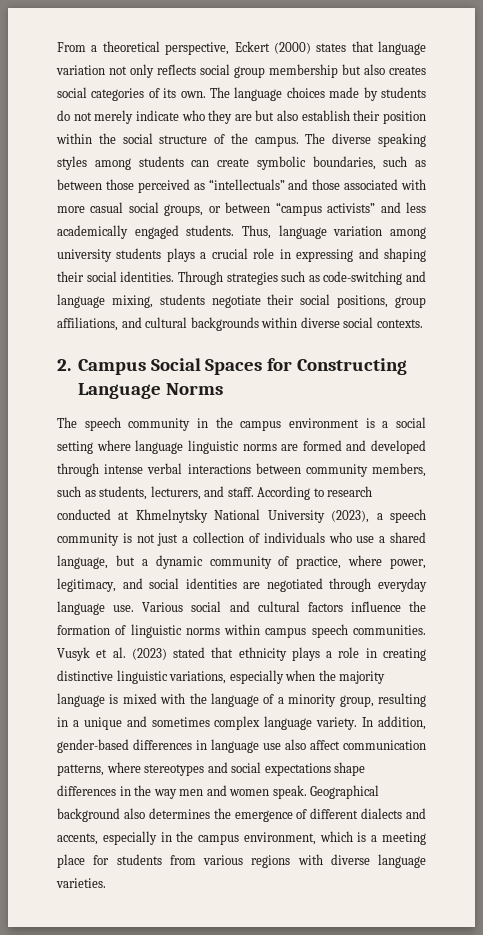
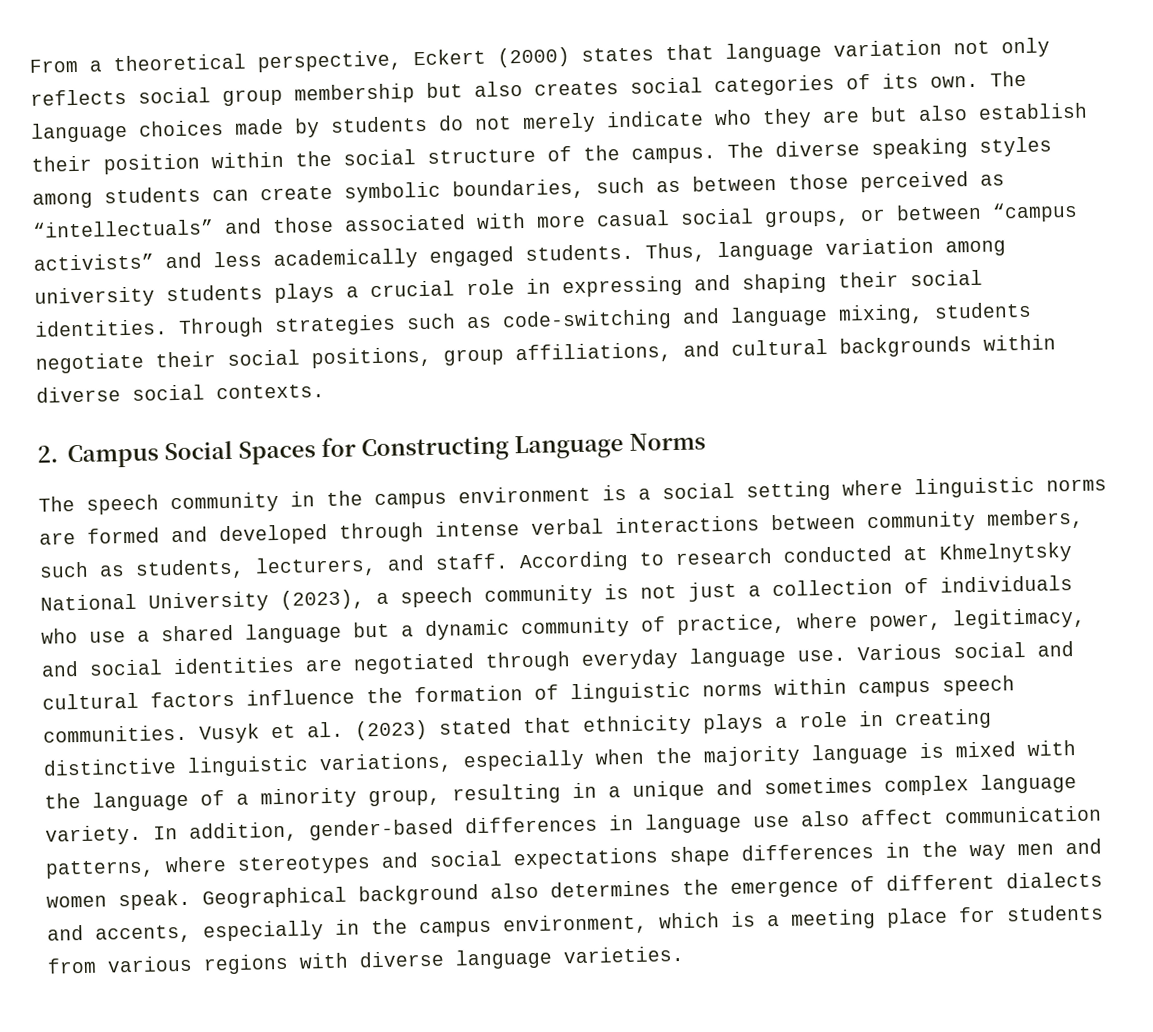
[135,440,184,454] language -> (903, 487) none
[57,555,108,569] language, -> [245,622,342,644] language

